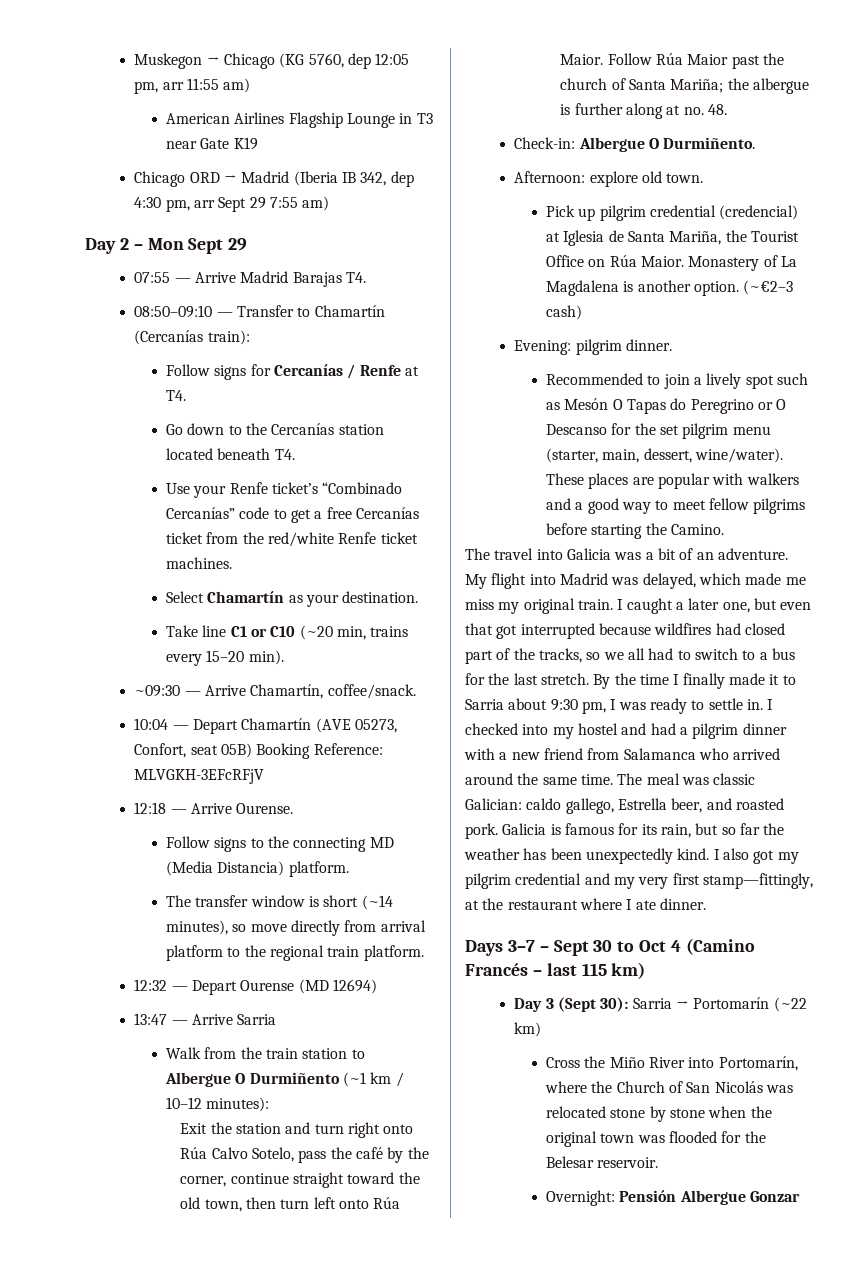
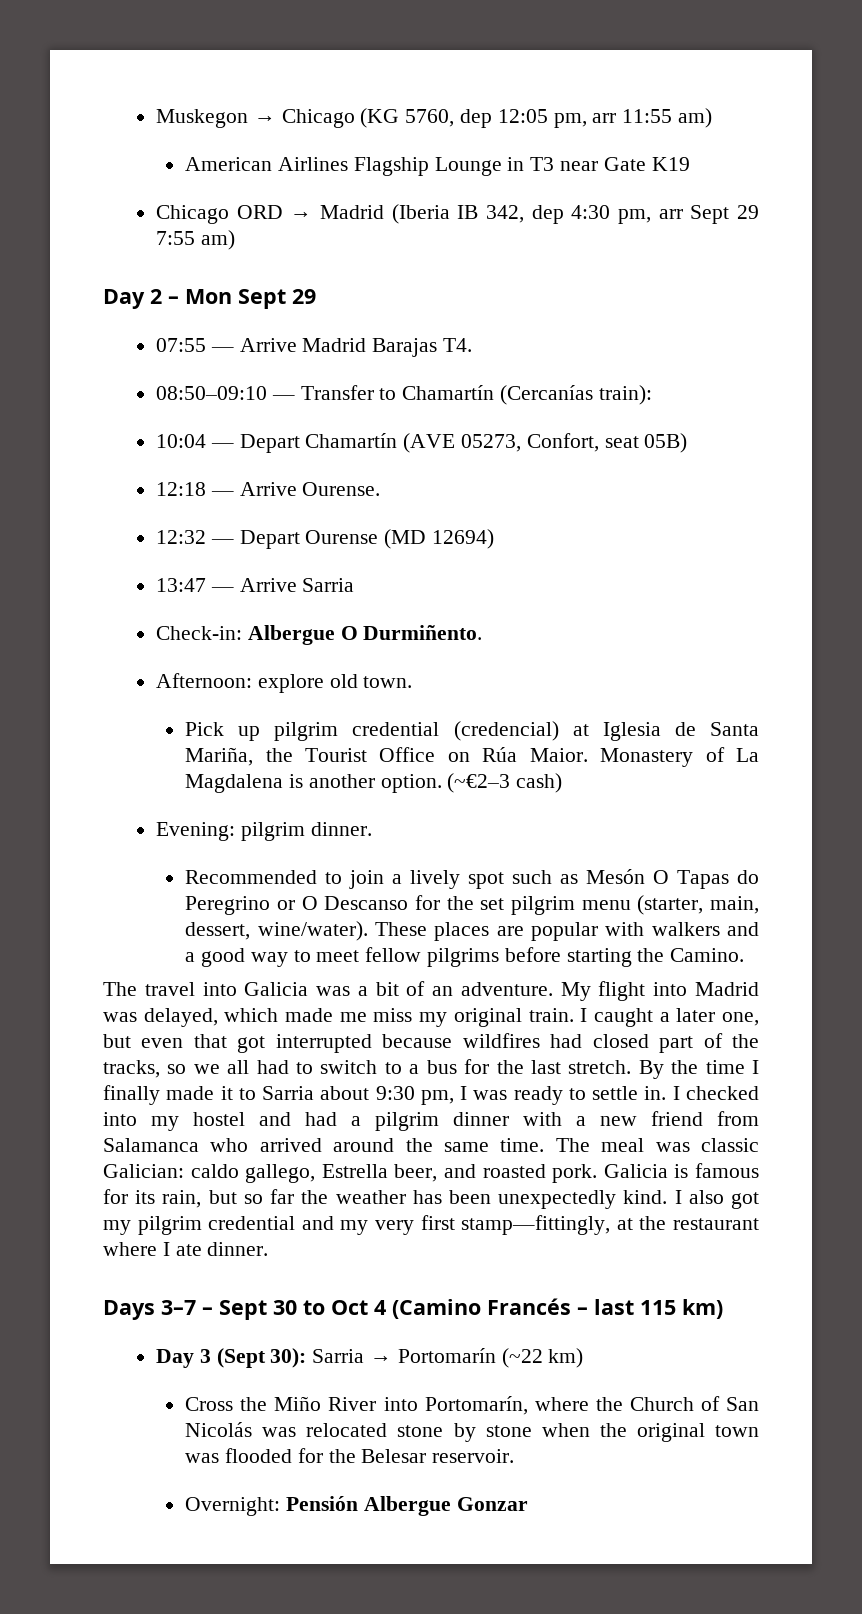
[166,364,420,380] [166,390,187,401] [166,423,384,435] [166,448,295,460] [166,482,403,498] [166,507,420,523] [166,532,418,547] [166,557,233,569] [166,591,419,607] [166,625,409,640] [166,650,284,666] [134,684,416,699] // Follow signs for Cercanías / Renfe at T4. // Go down to the Cercanías station located beneath T4. // Use your Renfe ticket’s “Combinado Cercanías” code to get a free Cercanías ticket from the red/white Renfe ticket machines. // Select Chamartín as your destination. // Take line C1 or C10 (~20 min, trains every 15–20 min). // ~09:30 — Arrive Chamartín, coffee/snack. -> (652, 395) none
[256,743,383,759] [134,769,265,784] Booking Reference: MLVGKH-3EFcRFjV -> (688, 443) none
[166,836,394,852] [166,861,349,877] [166,895,393,910] [166,920,426,936] [166,945,424,961] // Follow signs to the connecting MD (Media Distancia) platform. // The transfer window is short (~14 minutes), so move directly from arrival platform to the regional train platform. -> (381, 489) none
[166,1047,365,1059] [165,1072,404,1087] [166,1097,270,1112] [180,1122,414,1138] [180,1147,429,1163] [180,1172,420,1188] [180,1197,401,1212] [560,53,784,69] [560,78,809,94] [560,103,727,119] // Walk from the train station to Albergue O Durmiñento (~1 km / 10–12 minutes): // Exit the station and turn right onto Rúa Calvo Sotelo, pass the café by the corner, continue straight toward the old town, then turn left onto Rúa Maior. Follow Rúa Maior past the church of Santa Mariña; the albergue is further along at no. 48. -> (355, 585) none

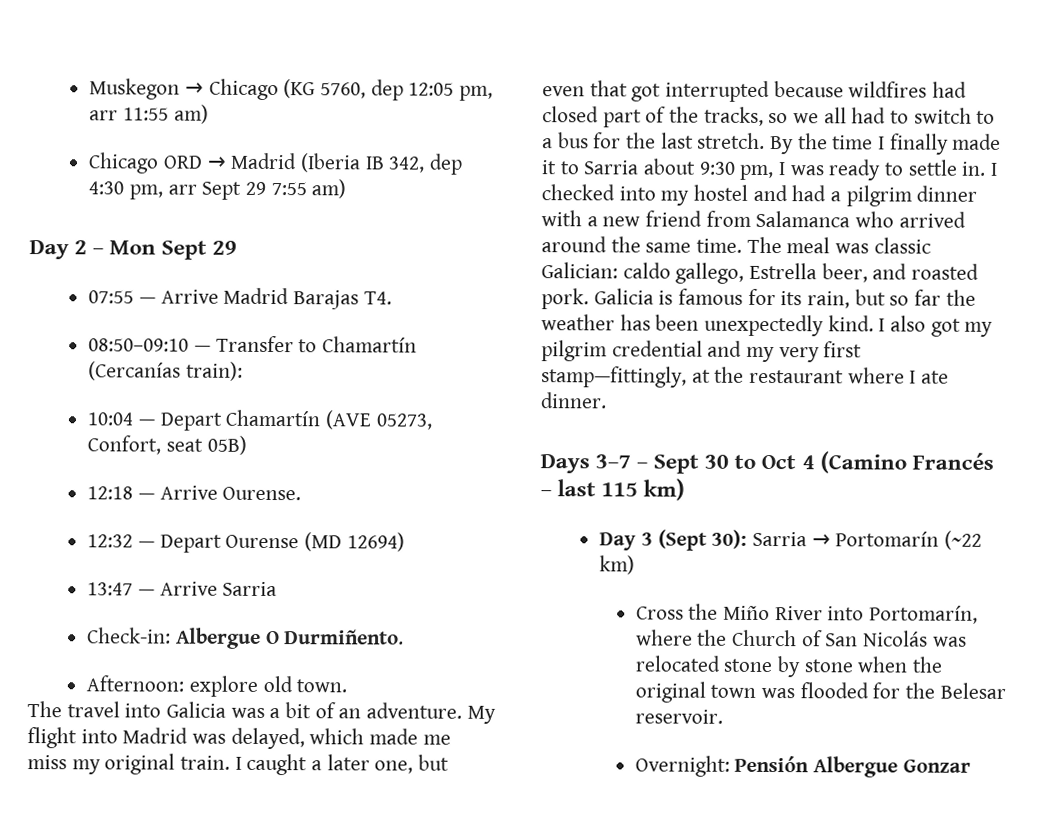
[185,157,690,176] // American Airlines Flagship Lounge in T3 near Gate K19 -> (209, 114) none
[185,721,759,741] [185,747,759,767] [185,773,563,793] [155,822,372,841] [185,869,759,889] [185,895,759,915] [185,921,759,941] [185,947,745,967] // Pick up pilgrim credential (credencial) at Iglesia de Santa Mariña, the Tourist Office on Rúa Maior. Monastery of La Magdalena is another option. (~€2–3 cash) // Evening: pilgrim dinner. // Recommended to join a lively spot such as Mesón O Tapas do Peregrino or O Descanso for the set pilgrim menu (starter, main, dessert, wine/water). These places are popular with walkers and a good way to meet fellow pilgrims before starting the Camino. -> (348, 686) none

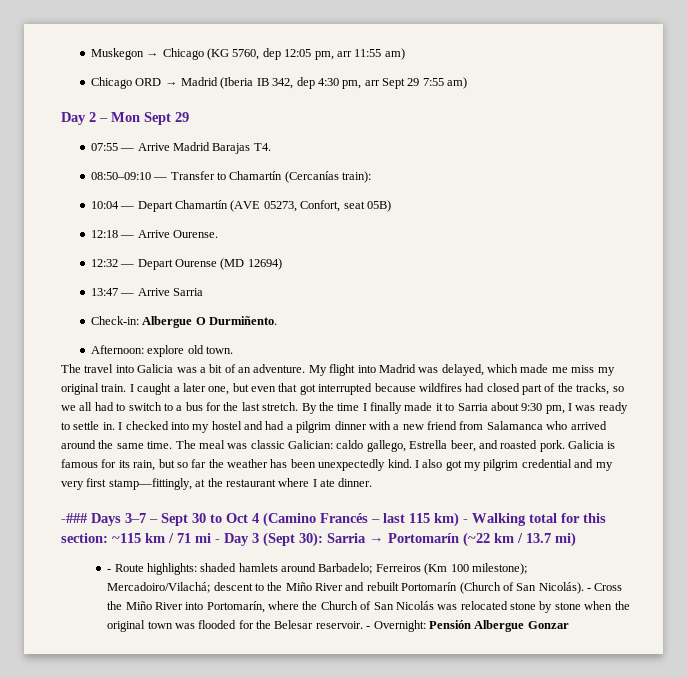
(607, 400) none -> [61,513,88,523] -###
(686, 489) // -> [463,513,606,526] [61,533,220,543] - Walking total for this section: ~115 km / 71 mi -
[599,555,636,575] km) // -> [494,532,576,547] [107,563,527,575] [107,582,592,594] km / 13.7 mi) // - Route highlights: shaded hamlets around Barbadelo; Ferreiros (Km 100 milestone); Mercadoiro/Vilachá; descent to the Miño River and rebuilt Portomarín (Church of San Nicolás). -
(723, 716) // -> [366,626,371,629] -

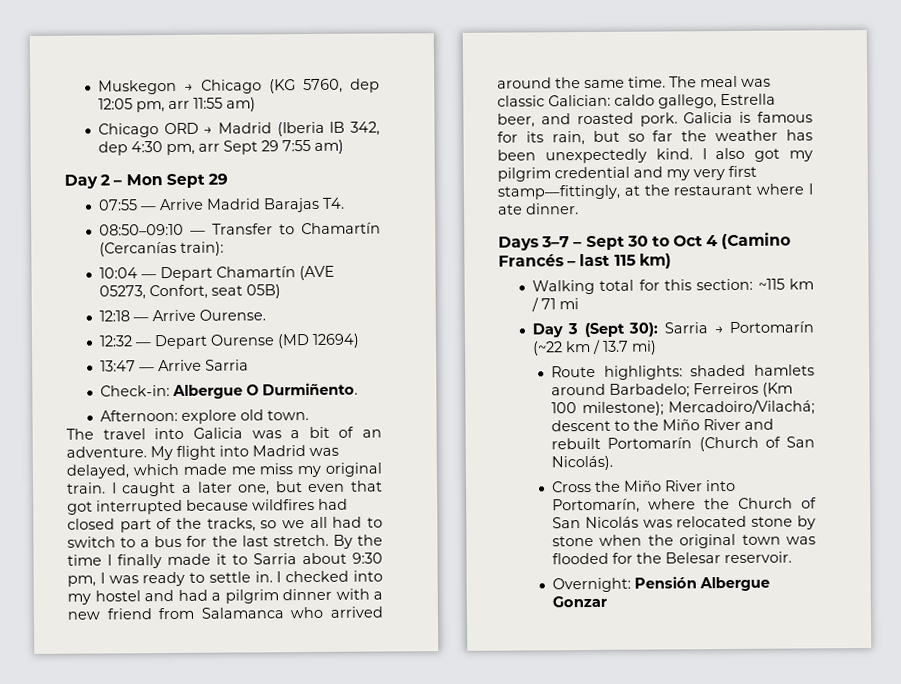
[61,513,88,523] -### -> (579, 209) none
[463,519,468,523] - -> (672, 261) //
[215,539,220,543] - -> (579, 304) //
[107,569,112,572] - -> (657, 347) none
[587,588,592,591] - -> (614, 463) //
[366,626,371,629] - -> (793, 557) //

